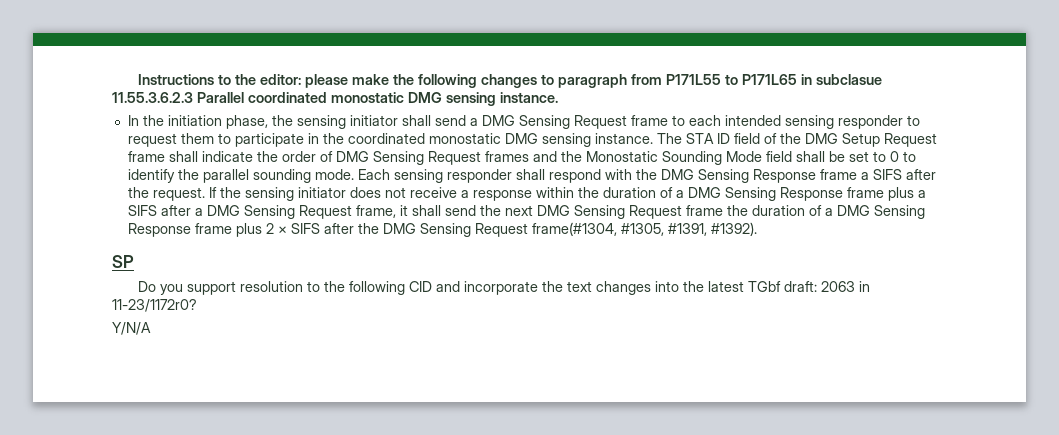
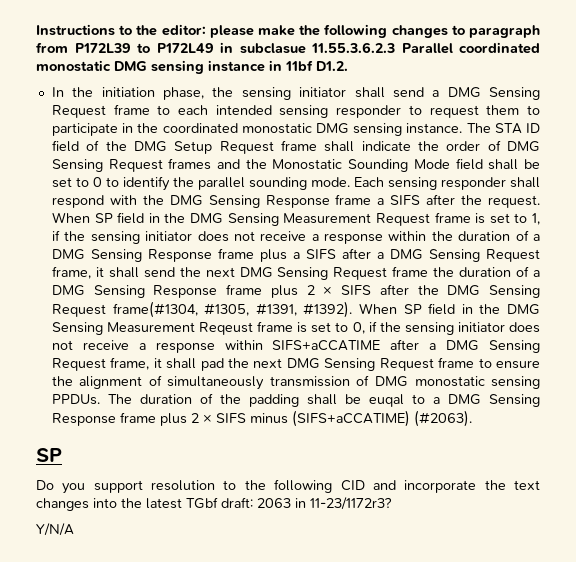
[665,74,797,85] P171L55 to P171L65 -> [74,43,214,53] P172L39 to P172L49
[500,92,558,103] instance. -> [208,60,348,72] instance in 11bf D1.2.
[208,187,217,198] If -> [51,212,541,226] [51,230,60,241] When SP field in the DMG Sensing Measurement Request frame is set to 1, if
(757, 229) none -> [358,303,541,315] [51,321,540,335] [51,339,540,353] [51,357,541,371] [51,375,541,390] [51,393,540,407] [51,410,472,427] When SP field in the DMG Sensing Measurement Reqeust frame is set to 0, if the sensing initiator does not receive a response within SIFS+aCCATIME after a DMG Sensing Request frame, it shall pad the next DMG Sensing Request frame to ensure the alignment of simultaneously transmission of DMG monostatic sensing PPDUs. The duration of the padding shall be euqal to a DMG Sensing Response frame plus 2 × SIFS minus (SIFS+aCCATIME) (#2063).
[112,299,197,312] 11-23/1172r0? -> [310,497,392,510] 11-23/1172r3?

